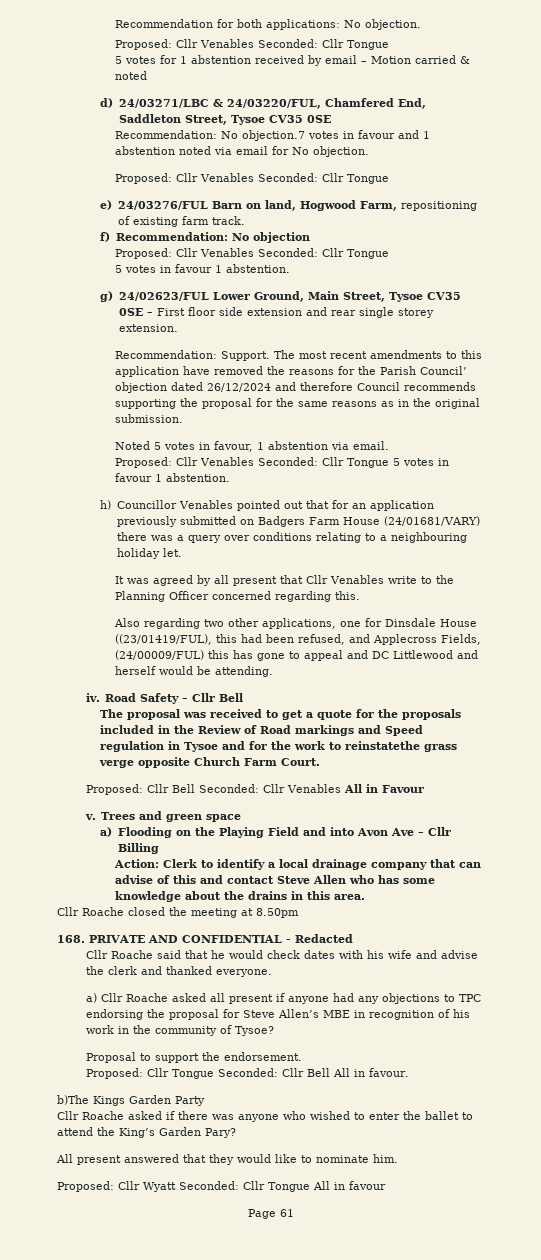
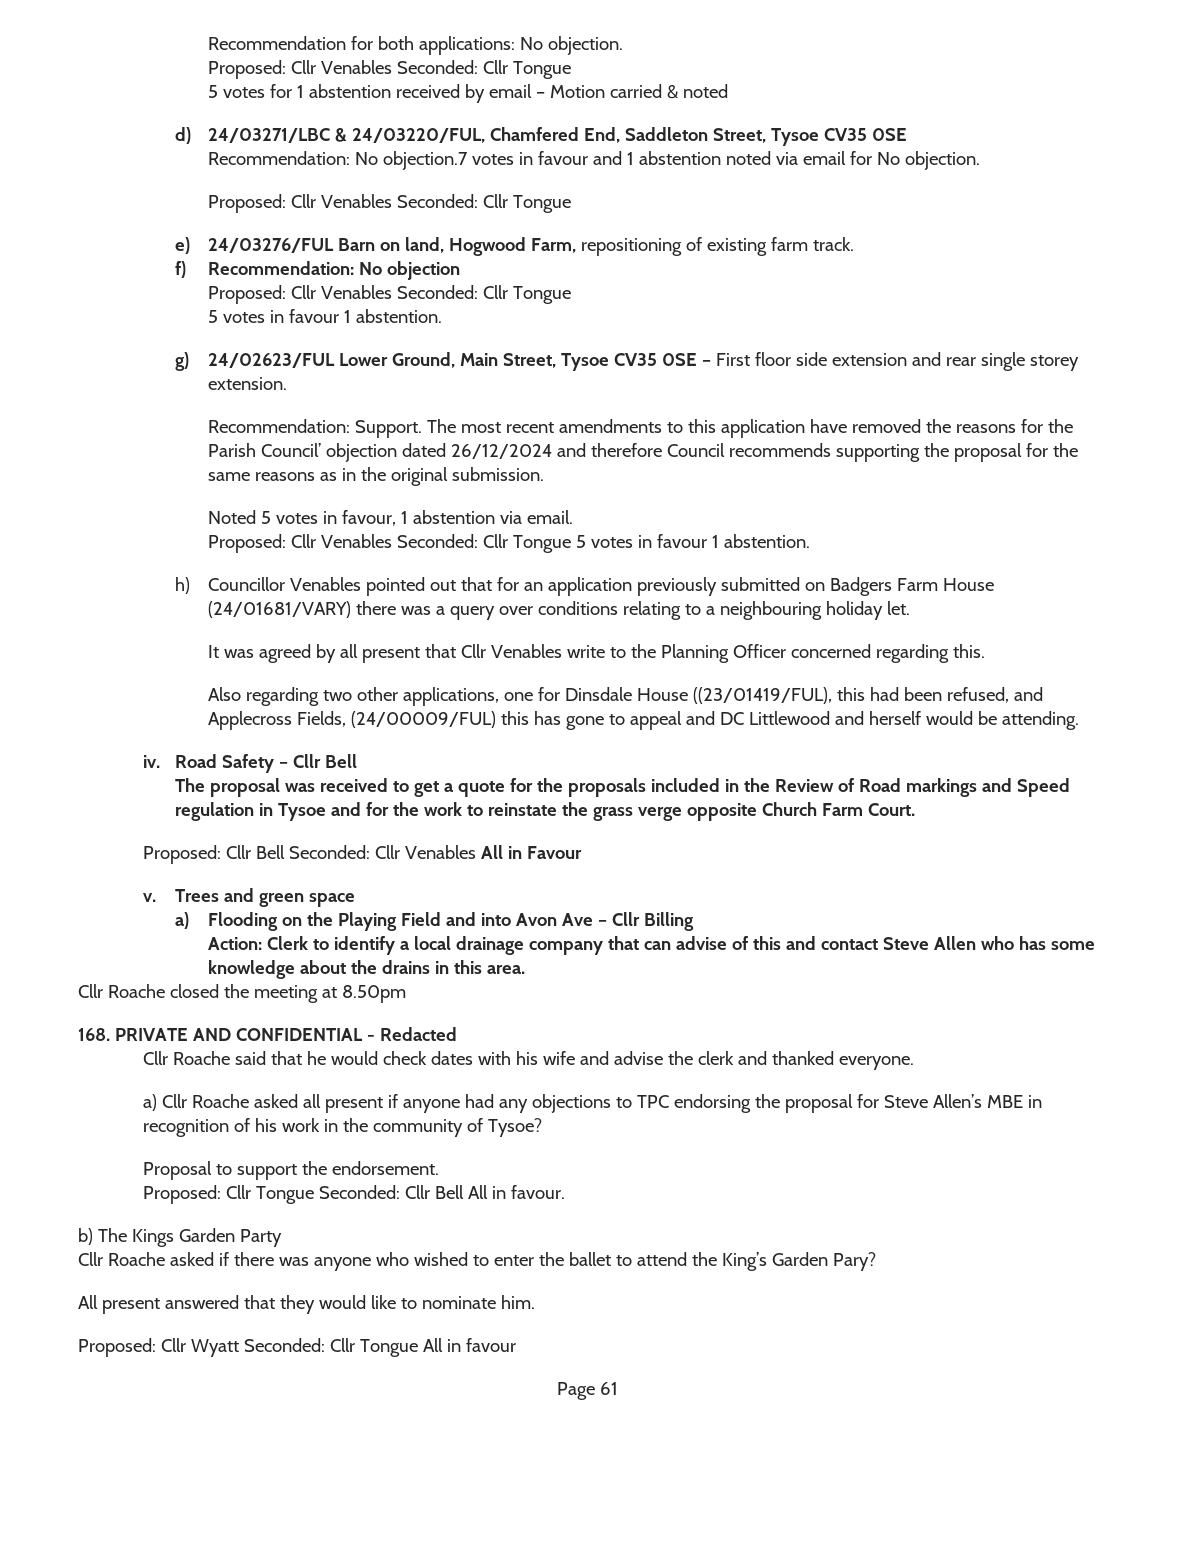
[345,741,421,750] reinstatethe -> [488,802,589,816] reinstate the
[57,1095,89,1105] b)The -> [78,1228,127,1245] b) The

